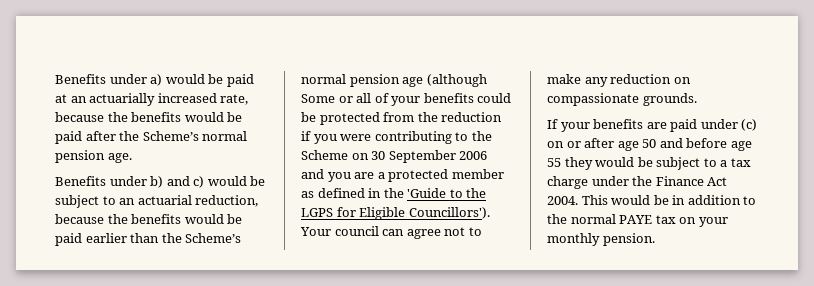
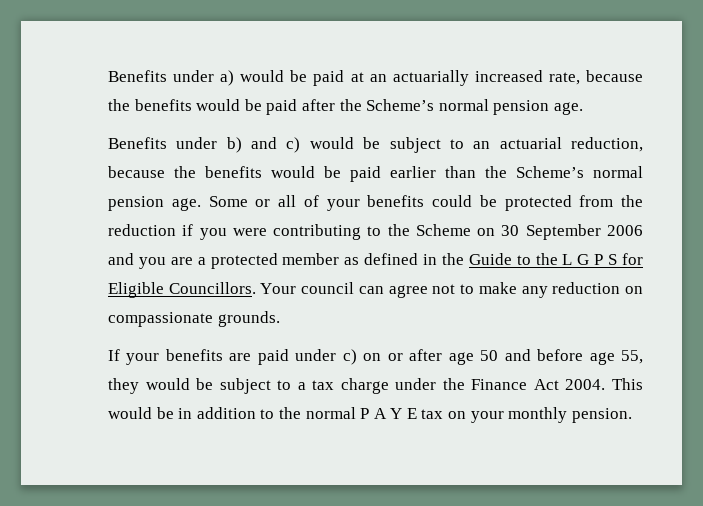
[402,74,487,87] age (although -> [171,198,201,211] age.
[407,188,487,198] [301,208,333,217] 'Guide to the LGPS -> [468,253,618,265] Guide to the L G P S
[408,207,490,219] Councillors'). -> [168,282,256,294] Councillors.
[741,119,758,131] (c) -> [342,349,357,365] c)
[547,158,561,167] 55 -> [620,350,643,364] 55,
[619,215,653,224] PAYE -> [360,408,417,419] P A Y E

